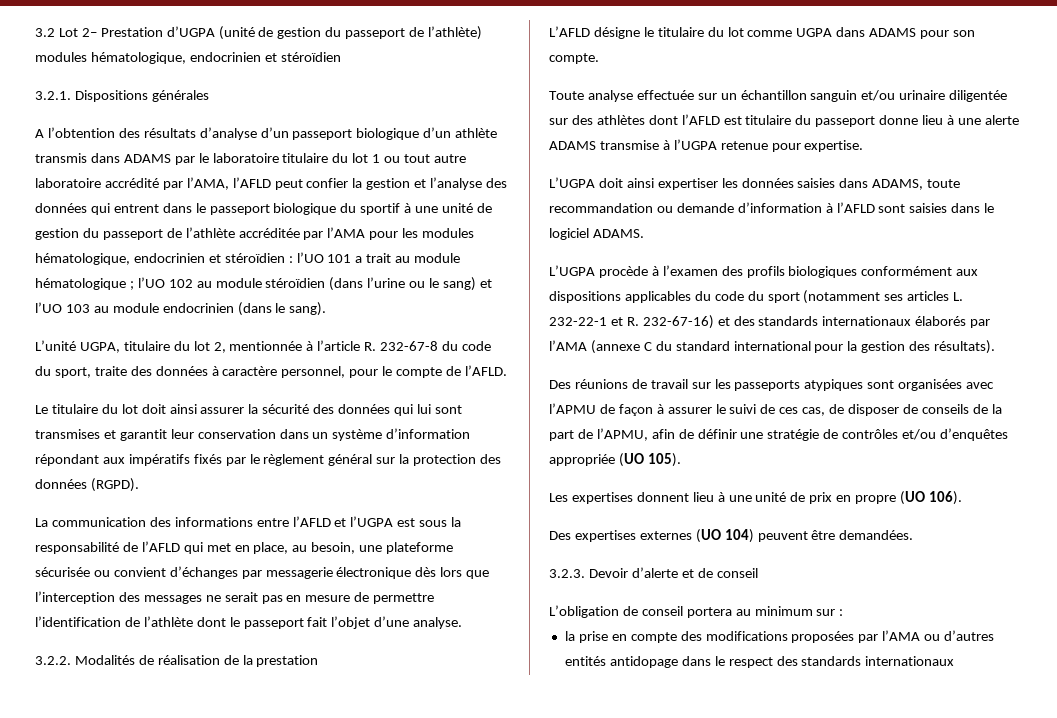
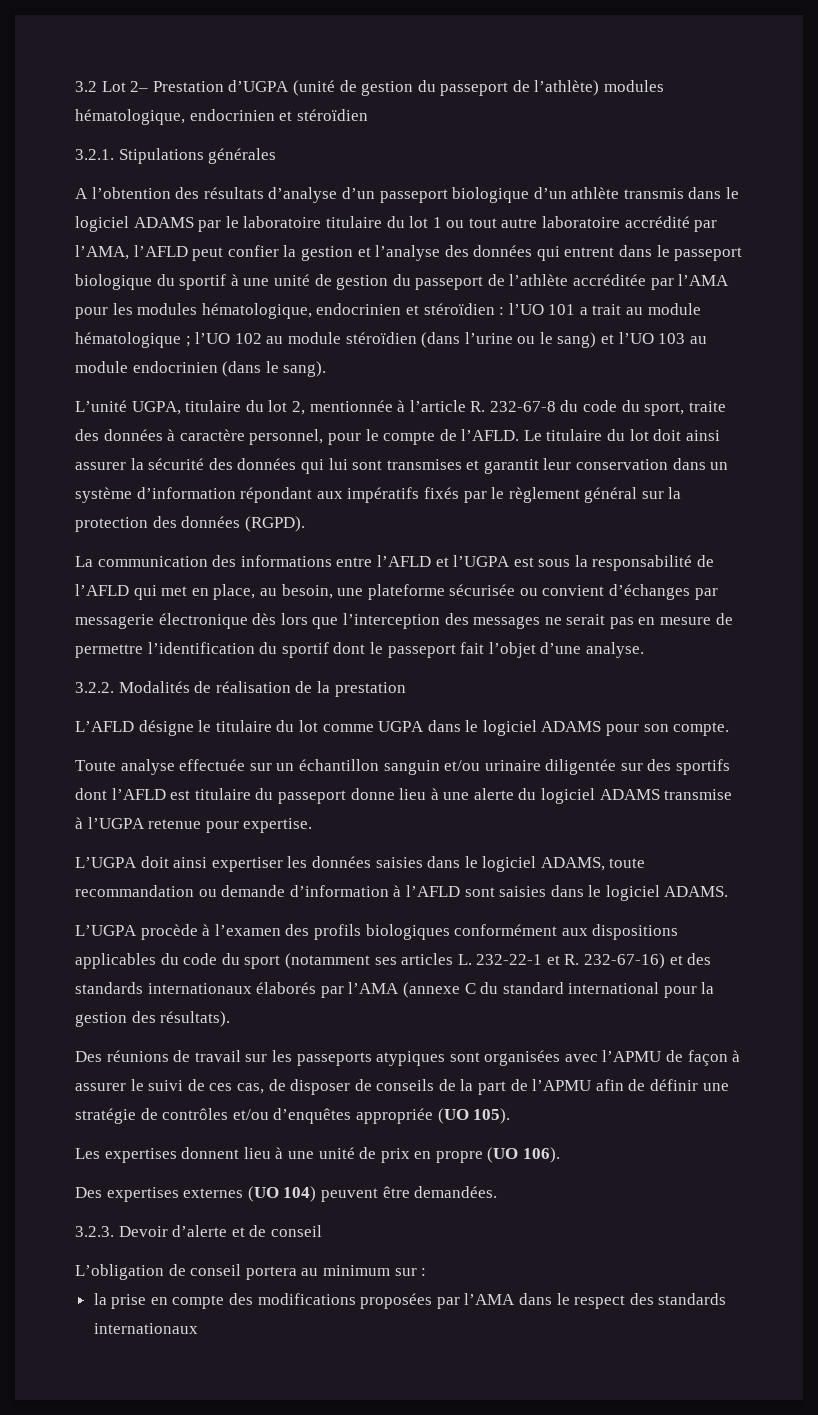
[74,90,148,102] Dispositions -> [118,148,204,164] Stipulations
(120, 158) none -> [726,187,740,199] [75,216,129,232] le logiciel
(507, 370) // -> (520, 435) none
[124,616,193,627] de l’athlète -> [259,642,329,658] du sportif
(866, 32) none -> [465,720,537,736] le logiciel
[596,115,645,125] athlètes -> [676,759,731,775] sportifs
(1019, 120) none -> [518,788,596,804] du logiciel
(869, 183) none -> [464,856,537,872] le logiciel
[596,428,648,441] l’APMU, -> [532,1079,592,1091] l’APMU
[924,630,995,641] [564,656,678,668] ou d’autres entités antidopage -> (516, 1299) none

